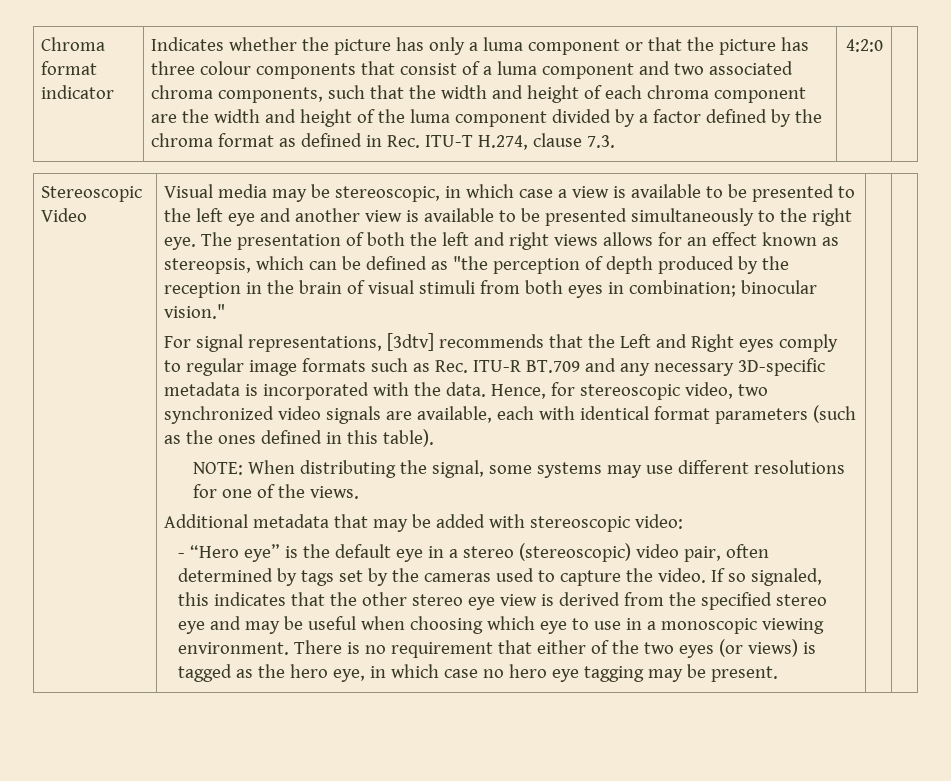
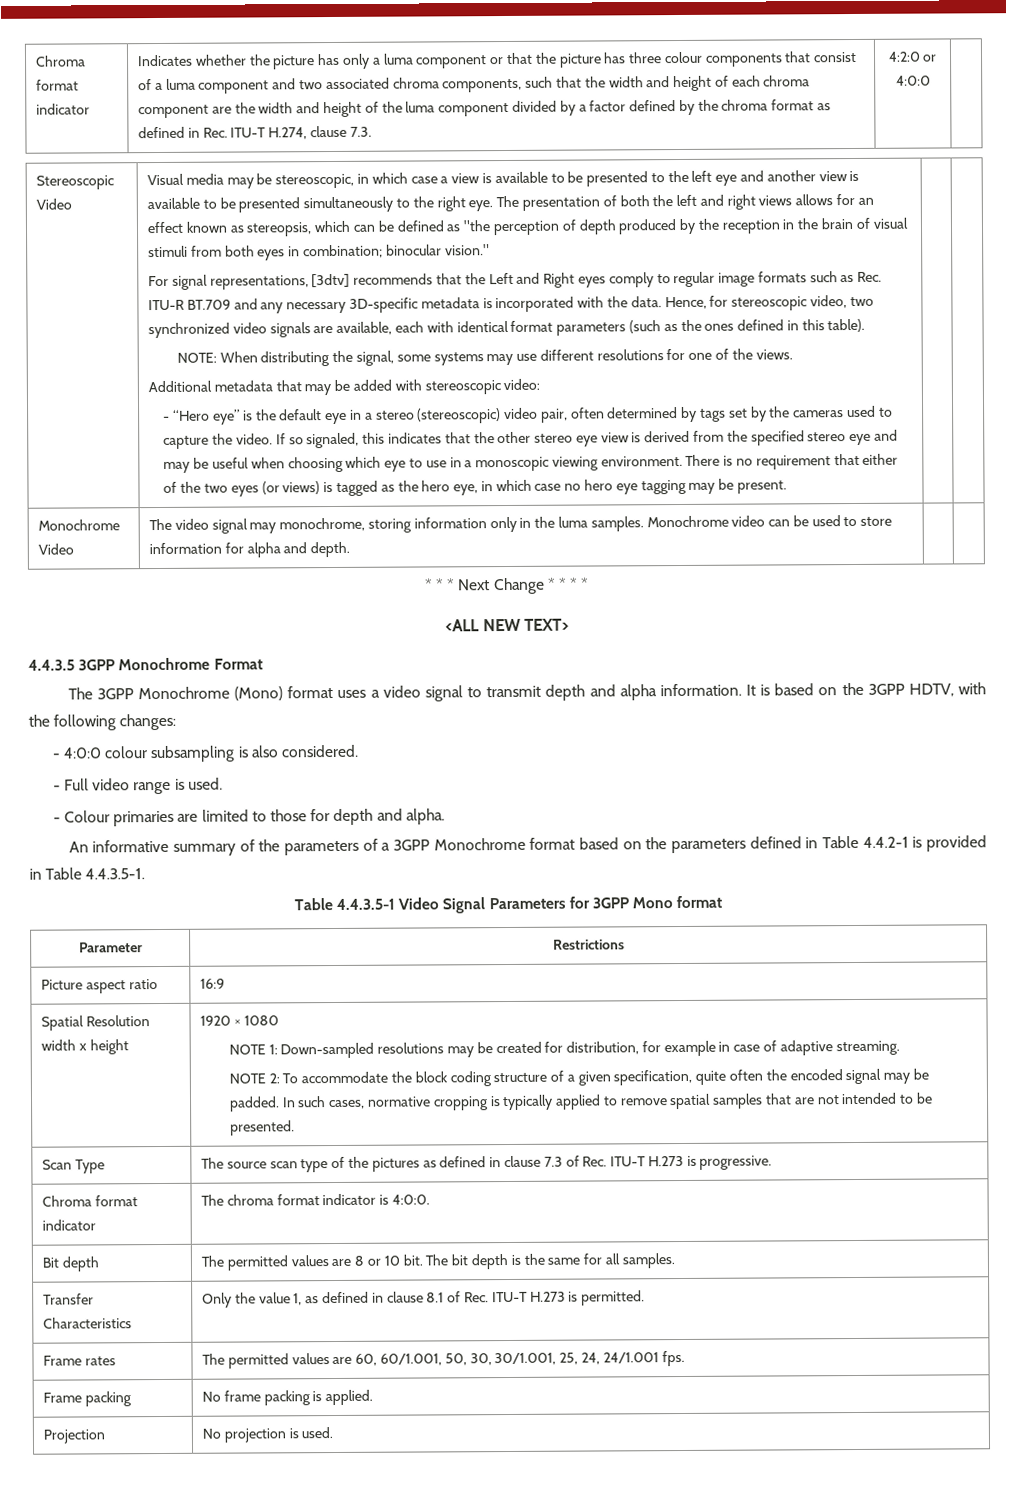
(883, 45) none -> [922,54,938,62] [895,75,931,86] or 4:0:0
(779, 674) none -> [38,519,121,531] [38,543,75,555] [149,515,893,534] [149,541,351,558] [424,577,590,595] [445,618,569,632] [28,657,263,671] [67,682,986,702] [28,713,177,731] [52,744,360,763] [52,777,223,795] [52,808,445,827] [68,835,988,856] [29,867,146,880] [293,895,723,914] [78,942,143,953] [552,939,625,950] [41,979,158,994] [200,978,226,989] [41,1015,150,1031] [41,1039,129,1055] [200,1015,279,1026] [228,1040,900,1059] [228,1068,929,1087] [228,1092,933,1112] [229,1120,295,1136] [42,1159,105,1174] [201,1155,773,1173] [42,1195,138,1207] [42,1219,97,1231] [201,1193,431,1206] [42,1256,99,1272] [201,1253,675,1271] [43,1293,95,1305] [43,1317,133,1329] [202,1290,646,1308] [43,1355,116,1366] [202,1350,685,1369] [43,1391,132,1407] [202,1389,374,1406] [43,1429,106,1444] [202,1427,334,1443] // Monochrome Video | The video signal may monochrome, storing information only in the luma samples. Monochrome video can be used to store information for alpha and depth. | | // * * * Next Change * * * * // <ALL NEW TEXT> // 4.4.3.5 3GPP Monochrome Format // The 3GPP Monochrome (Mono) format uses a video signal to transmit depth and alpha information. It is based on the 3GPP HDTV, with the following changes: // - 4:0:0 colour subsampling is also considered. // - Full video range is used. // - Colour primaries are limited to those for depth and alpha. // An informative summary of the parameters of a 3GPP Monochrome format based on the parameters defined in Table 4.4.2-1 is provided in Table 4.4.3.5-1. // Table 4.4.3.5-1 Video Signal Parameters for 3GPP Mono format // Parameter | Restrictions // Picture aspect ratio | 16:9 // Spatial Resolution width x height | 1920 × 1080 // NOTE 1: Down-sampled resolutions may be created for distribution, for example in case of adaptive streaming. // NOTE 2: To accommodate the block coding structure of a given specification, quite often the encoded signal may be padded. In such cases, normative cropping is typically applied to remove spatial samples that are not intended to be presented. // Scan Type | The source scan type of the pictures as defined in clause 7.3 of Rec. ITU-T H.273 is progressive. // Chroma format indicator | The chroma format indicator is 4:0:0. // Bit depth | The permitted values are 8 or 10 bit. The bit depth is the same for all samples. // Transfer Characteristics | Only the value 1, as defined in clause 8.1 of Rec. ITU-T H.273 is permitted. // Frame rates | The permitted values are 60, 60/1.001, 50, 30, 30/1.001, 25, 24, 24/1.001 fps. // Frame packing | No frame packing is applied. // Projection | No projection is used.

